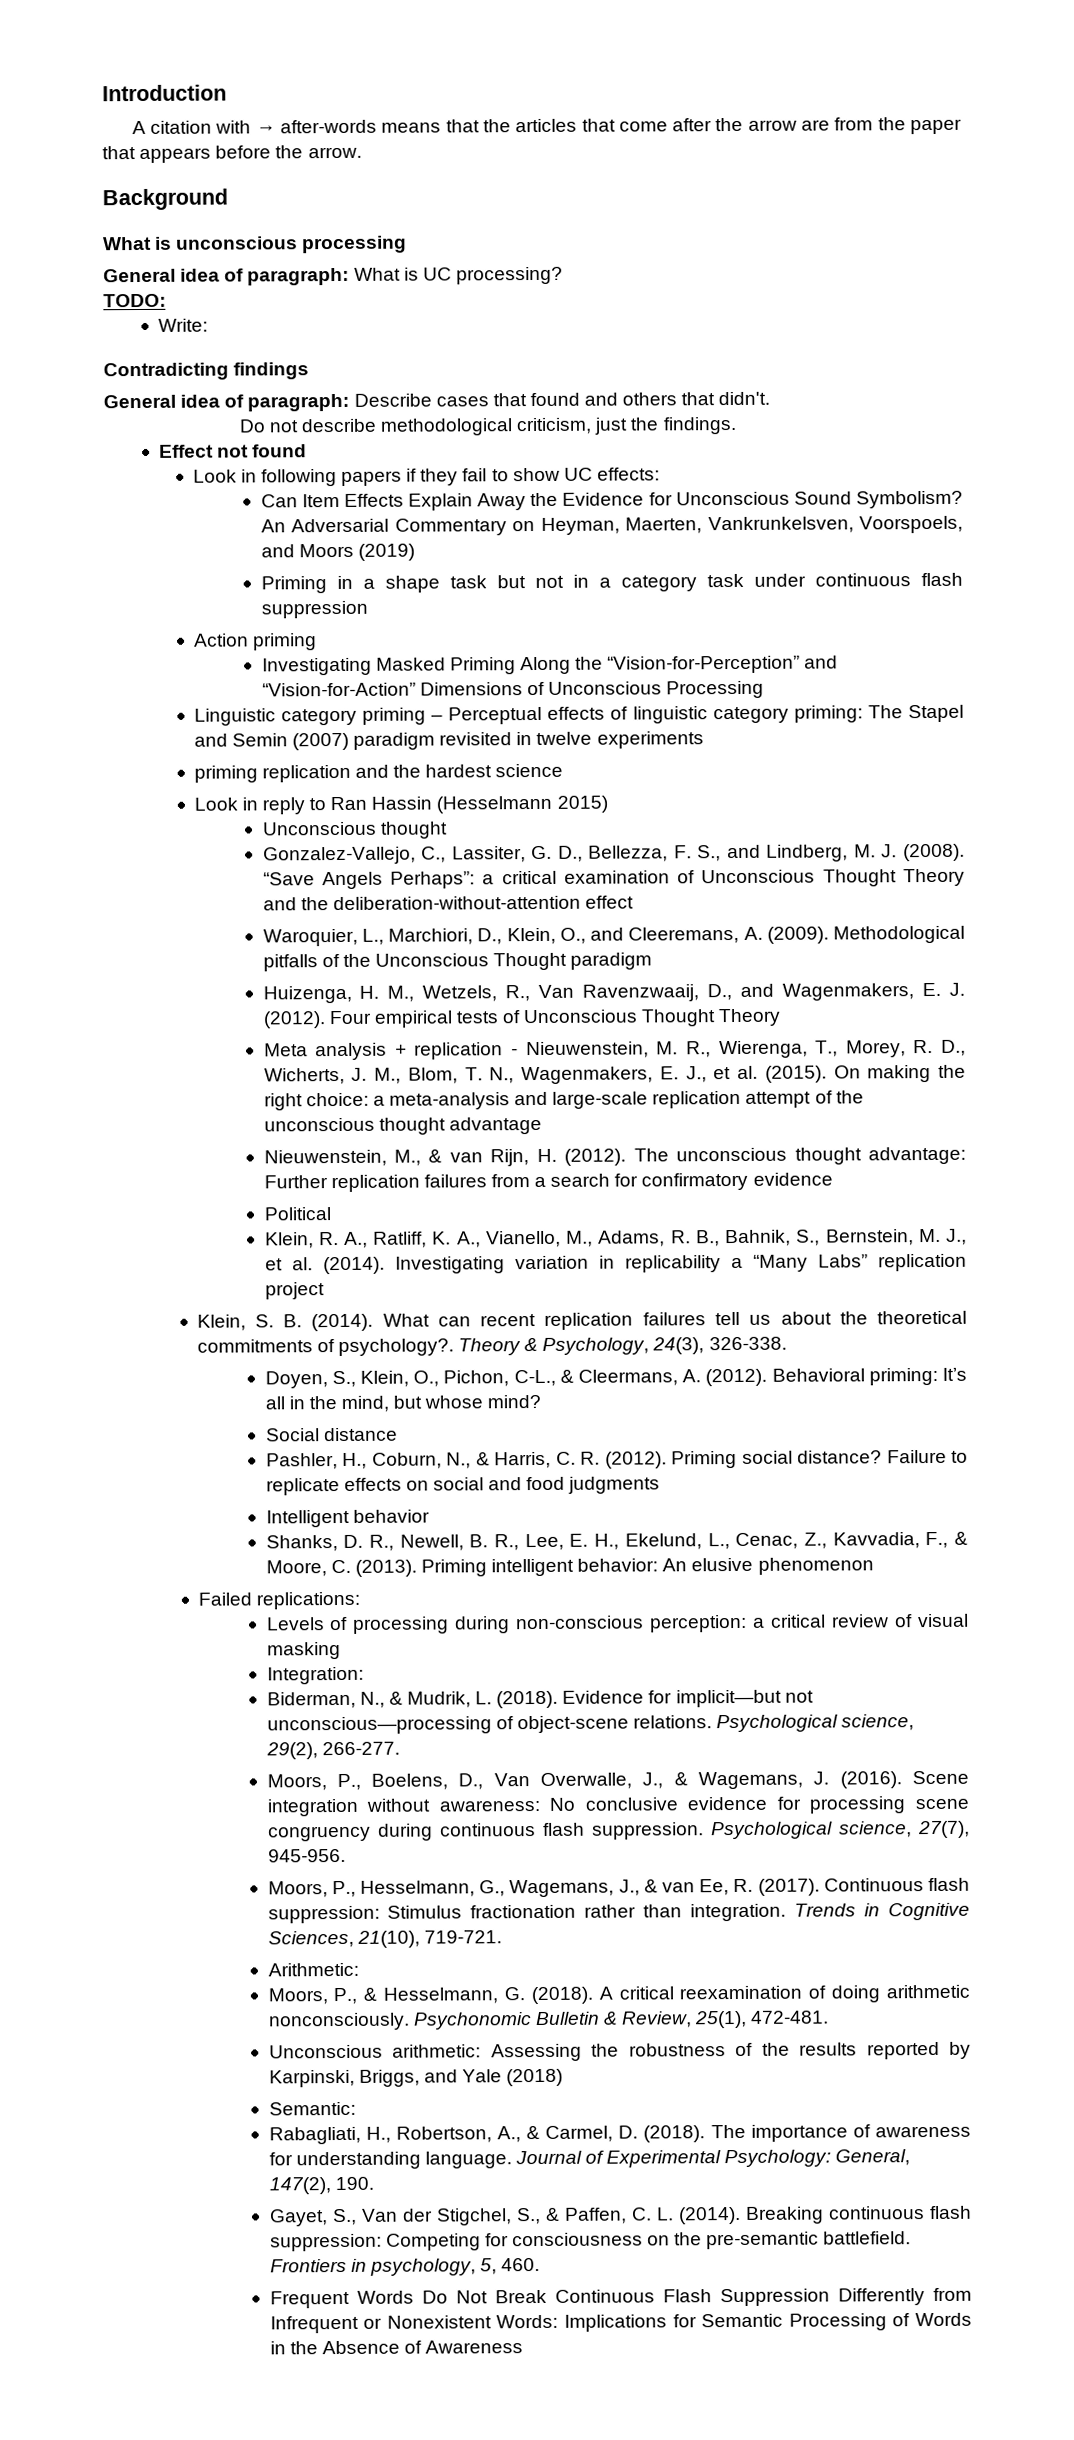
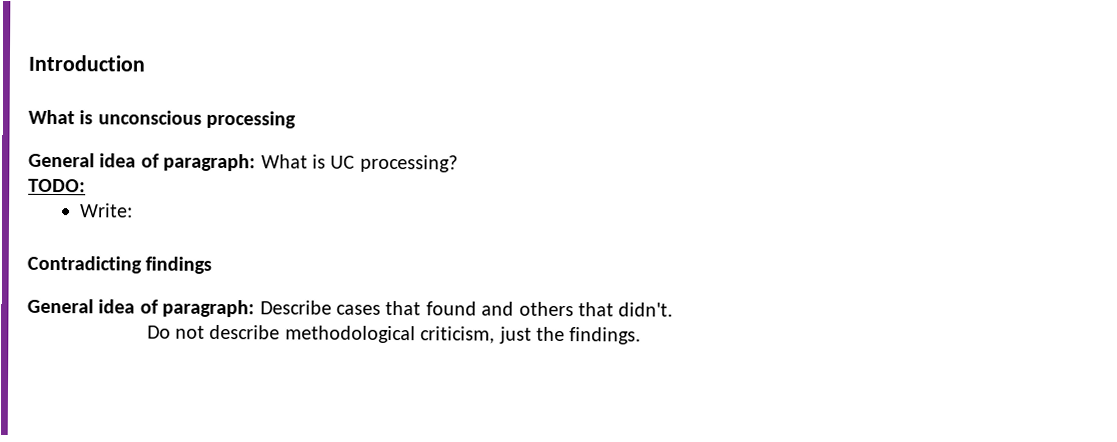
[131,117,962,135] [102,145,362,163] [102,188,228,211] // A citation with → after-words means that the articles that come after the arrow are from the paper that appears before the arrow. // Background -> (145, 63) none
[158,444,308,458] [192,467,661,487] [260,490,964,511] [260,515,963,536] [260,543,415,561] [260,572,963,594] [260,600,368,619] [193,633,317,651] [261,655,839,676] [261,680,765,699] [193,704,964,726] [193,731,704,751] [193,763,564,783] [193,795,608,815] [261,821,448,839] [262,843,966,865] [262,868,965,890] [262,895,634,911] [262,925,966,947] [262,952,653,972] [262,982,965,1004] [262,1008,782,1029] [263,1039,967,1061] [263,1064,966,1085] [263,1090,864,1111] [263,1116,542,1135] [263,1146,966,1167] [263,1172,833,1193] [263,1207,331,1221] [264,1228,968,1249] [264,1253,968,1275] [264,1282,325,1300] [196,1310,967,1332] [196,1336,787,1357] [264,1367,968,1389] [264,1394,542,1412] [265,1427,398,1442] [265,1449,968,1470] [265,1476,661,1496] [265,1509,430,1528] [265,1531,968,1552] [265,1557,874,1577] [197,1591,360,1610] [266,1613,969,1634] [266,1642,341,1660] [266,1666,364,1685] [266,1689,814,1709] [266,1714,915,1735] [265,1741,400,1760] [266,1770,969,1791] [266,1796,970,1817] [267,1820,970,1842] [267,1848,346,1863] [267,1877,970,1898] [267,1902,971,1924] [267,1930,502,1948] [267,1962,359,1977] [267,1984,970,2005] [268,2010,830,2031] [268,2041,972,2062] [268,2068,564,2088] [268,2101,356,2116] [268,2124,972,2145] [268,2149,911,2170] [268,2176,374,2195] [269,2205,973,2227] [269,2231,912,2252] [269,2257,541,2276] [269,2287,973,2309] [269,2312,973,2334] [269,2340,524,2355] // Effect not found // Look in following papers if they fail to show UC effects: // Can Item Effects Explain Away the Evidence for Unconscious Sound Symbolism? An Adversarial Commentary on Heyman, Maerten, Vankrunkelsven, Voorspoels, and Moors (2019) // Priming in a shape task but not in a category task under continuous flash suppression // Action priming // Investigating Masked Priming Along the “Vision-for-Perception” and “Vision-for-Action” Dimensions of Unconscious Processing // Linguistic category priming – Perceptual effects of linguistic category priming: The Stapel and Semin (2007) paradigm revisited in twelve experiments // priming replication and the hardest science // Look in reply to Ran Hassin (Hesselmann 2015) // Unconscious thought // Gonzalez-Vallejo, C., Lassiter, G. D., Bellezza, F. S., and Lindberg, M. J. (2008). “Save Angels Perhaps”: a critical examination of Unconscious Thought Theory and the deliberation-without-attention effect // Waroquier, L., Marchiori, D., Klein, O., and Cleeremans, A. (2009). Methodological pitfalls of the Unconscious Thought paradigm // Huizenga, H. M., Wetzels, R., Van Ravenzwaaij, D., and Wagenmakers, E. J. (2012). Four empirical tests of Unconscious Thought Theory // Meta analysis + replication - Nieuwenstein, M. R., Wierenga, T., Morey, R. D., Wicherts, J. M., Blom, T. N., Wagenmakers, E. J., et al. (2015). On making the right choice: a meta-analysis and large-scale replication attempt of the unconscious thought advantage // Nieuwenstein, M., & van Rijn, H. (2012). The unconscious thought advantage: Further replication failures from a search for confirmatory evidence // Political // Klein, R. A., Ratliff, K. A., Vianello, M., Adams, R. B., Bahnik, S., Bernstein, M. J., et al. (2014). Investigating variation in replicability a “Many Labs” replication project // Klein, S. B. (2014). What can recent replication failures tell us about the theoretical commitments of psychology?. Theory & Psychology, 24(3), 326-338. // Doyen, S., Klein, O., Pichon, C-L., & Cleermans, A. (2012). Behavioral priming: It’s all in the mind, but whose mind? // Social distance // Pashler, H., Coburn, N., & Harris, C. R. (2012). Priming social distance? Failure to replicate effects on social and food judgments // Intelligent behavior // Shanks, D. R., Newell, B. R., Lee, E. H., Ekelund, L., Cenac, Z., Kavvadia, F., & Moore, C. (2013). Priming intelligent behavior: An elusive phenomenon // Failed replications: // Levels of processing during non-conscious perception: a critical review of visual masking // Integration: // Biderman, N., & Mudrik, L. (2018). Evidence for implicit—but not unconscious—processing of object-scene relations. Psychological science, 29(2), 266-277. // Moors, P., Boelens, D., Van Overwalle, J., & Wagemans, J. (2016). Scene integration without awareness: No conclusive evidence for processing scene congruency during continuous flash suppression. Psychological science, 27(7), 945-956. // Moors, P., Hesselmann, G., Wagemans, J., & van Ee, R. (2017). Continuous flash suppression: Stimulus fractionation rather than integration. Trends in Cognitive Sciences, 21(10), 719-721. // Arithmetic: // Moors, P., & Hesselmann, G. (2018). A critical reexamination of doing arithmetic nonconsciously. Psychonomic Bulletin & Review, 25(1), 472-481. // Unconscious arithmetic: Assessing the robustness of the results reported by Karpinski, Briggs, and Yale (2018) // Semantic: // Rabagliati, H., Robertson, A., & Carmel, D. (2018). The importance of awareness for understanding language. Journal of Experimental Psychology: General, 147(2), 190. // Gayet, S., Van der Stigchel, S., & Paffen, C. L. (2014). Breaking continuous flash suppression: Competing for consciousness on the pre-semantic battlefield. Frontiers in psychology, 5, 460. // Frequent Words Do Not Break Continuous Flash Suppression Differently from Infrequent or Nonexistent Words: Implications for Semantic Processing of Words in the Absence of Awareness -> (642, 336) none

